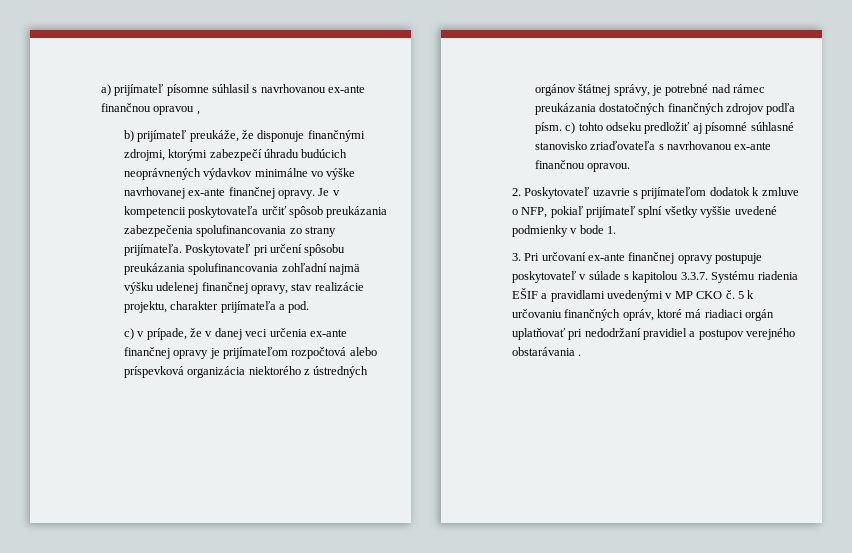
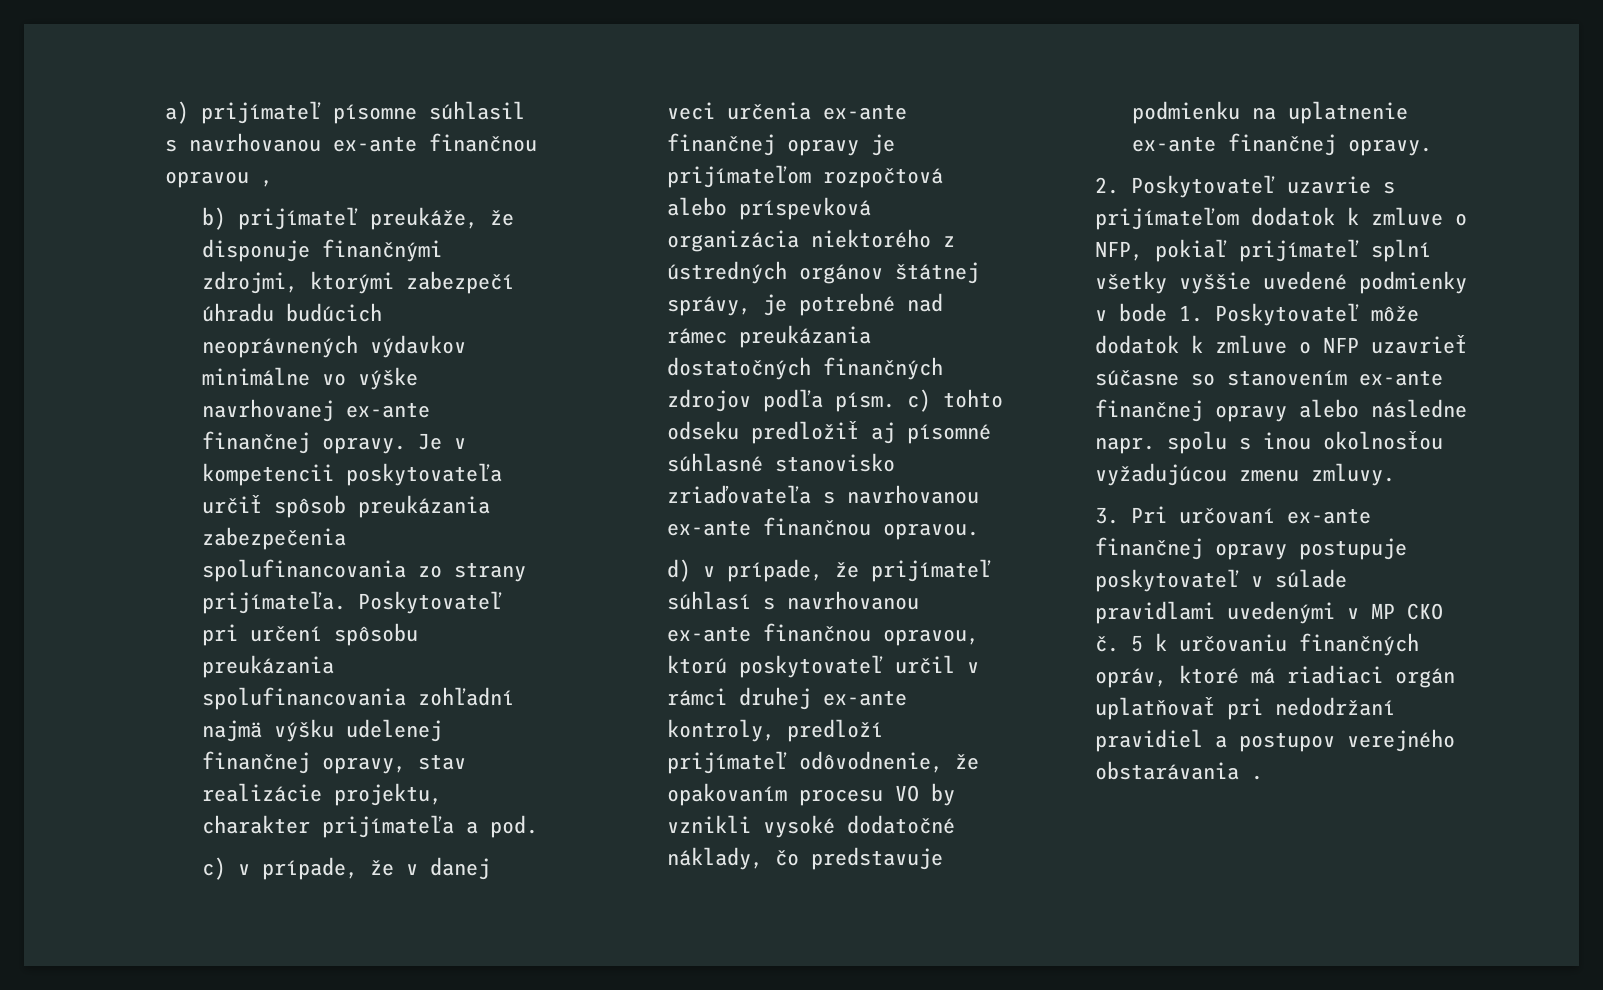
(631, 167) none -> [667,559,992,582] [667,591,920,610] [667,623,980,646] [667,655,980,678] [667,687,908,710] [667,719,884,742] [667,751,980,774] [667,783,956,806] [667,815,956,838] [667,847,944,870] [1132,101,1409,124] [1132,133,1433,156] // d) v prípade, že prijímateľ súhlasí s navrhovanou ex-ante finančnou opravou, ktorú poskytovateľ určil v rámci druhej ex-ante kontroly, predloží prijímateľ odôvodnenie, že opakovaním procesu VO by vznikli vysoké dodatočné náklady, čo predstavuje podmienku na uplatnenie ex-ante finančnej opravy.
(617, 230) none -> [1215,303,1420,326] [1095,335,1468,354] [1095,370,1444,386] [1095,399,1468,422] [1095,431,1444,454] [1095,463,1396,486] Poskytovateľ môže dodatok k zmluve o NFP uzavrieť súčasne so stanovením ex-ante finančnej opravy alebo následne napr. spolu s inou okolnosťou vyžadujúcou zmenu zmluvy.
[624,271,798,283] [511,288,548,299] s kapitolou 3.3.7. Systému riadenia EŠIF a -> (1348, 578) none

